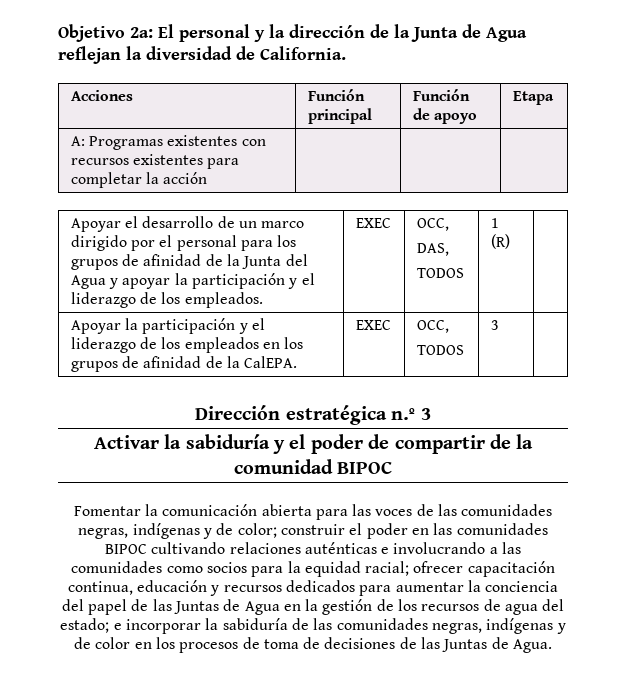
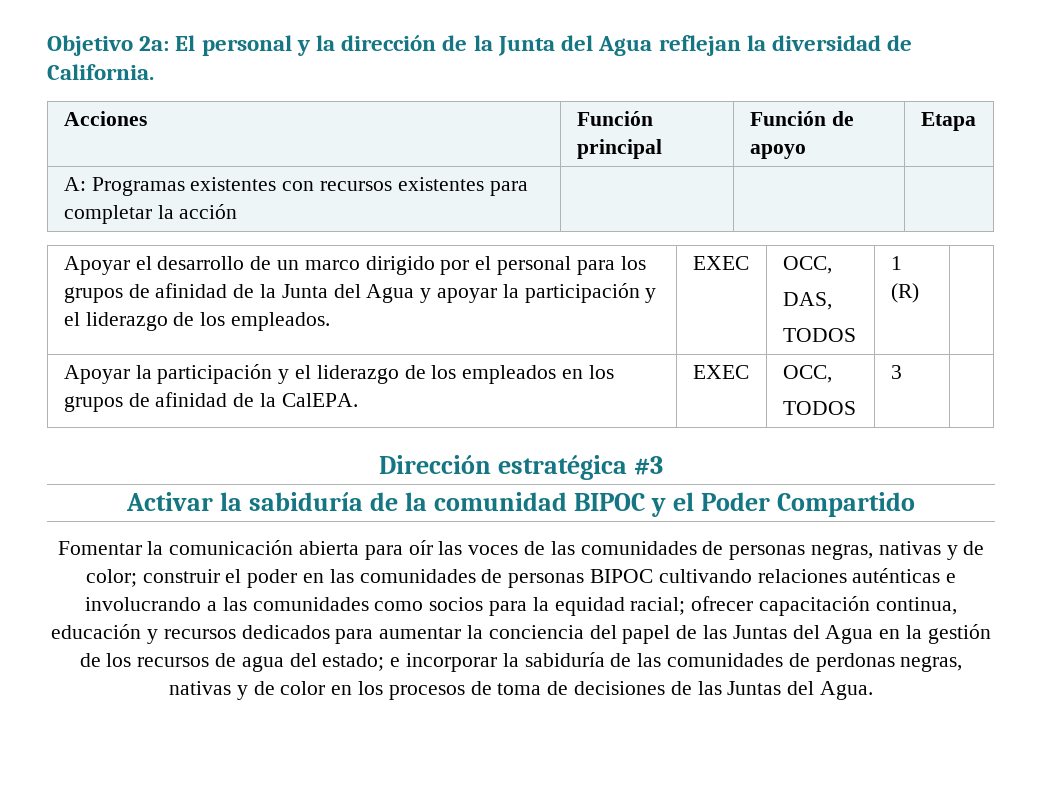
[462,24,481,38] de -> [561,35,594,51] del
[391,408,431,420] n.º 3 -> [634,456,664,475] #3
[272,434,485,454] y el poder de compartir -> (363, 501) none
(393, 467) none -> [651,492,916,517] y el Poder Compartido
(348, 514) none -> [408,540,433,555] oír
[78,523,200,539] negras, indígenas -> [702,541,941,560] de personas negras, nativas
(548, 529) none -> [481,569,585,588] de personas
[223,599,241,611] de -> [792,625,820,639] del
[431,618,554,634] negras, indígenas -> [788,653,963,672] [168,681,231,695] de perdonas negras, nativas
[491,637,509,649] de -> [787,681,815,695] del

